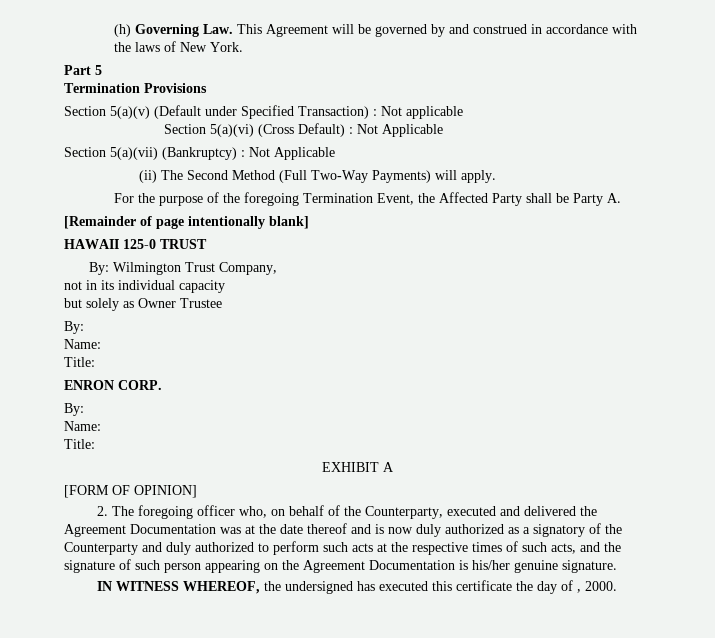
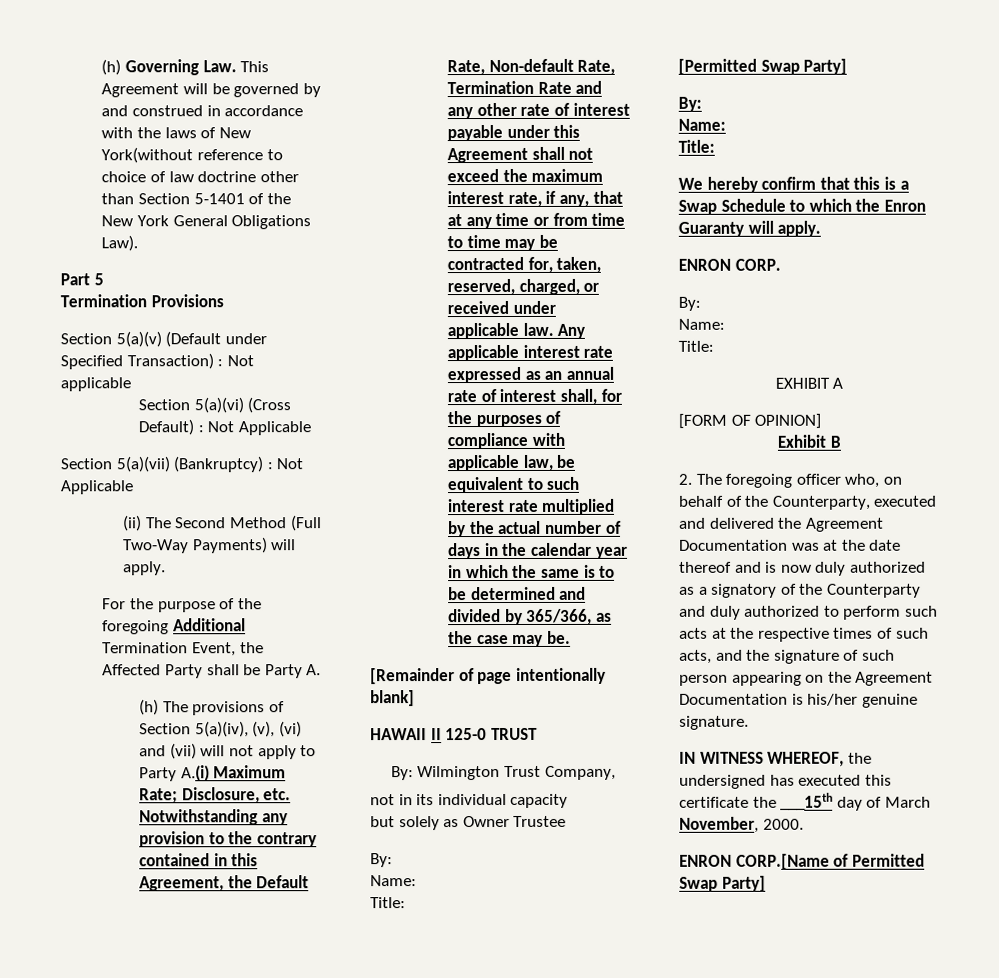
[209,42,243,52] York. -> [101,147,283,164] [101,171,299,183] [101,193,291,205] [101,215,312,230] [101,235,139,252] York(without reference to choice of law doctrine other than Section 5-1401 of the New York General Obligations Law).
(299, 199) none -> [173,618,247,632] Additional
(621, 198) none -> [139,699,286,716] [139,721,303,738] [139,743,317,760] [139,765,287,782] [139,787,292,804] [139,809,288,826] [139,831,318,848] [139,853,259,867] [139,875,310,892] [447,58,616,76] [447,80,603,95] [447,102,630,120] [447,124,581,142] [447,146,594,164] [447,168,604,183] [447,190,623,207] [447,212,626,230] [447,234,559,251] [447,256,602,273] [447,278,600,296] [447,300,556,315] [447,322,586,340] [447,344,614,362] [447,366,615,384] [447,388,622,405] [447,410,562,428] [447,432,565,450] [447,454,576,472] [447,476,581,494] [448,498,616,515] [448,520,622,538] [448,542,628,560] [448,564,616,579] [448,586,587,601] [448,608,613,625] [448,630,572,647] // (h) The provisions of Section 5(a)(iv), (v), (vi) and (vii) will not apply to Party A.(i) Maximum Rate; Disclosure, etc. Notwithstanding any provision to the contrary contained in this Agreement, the Default Rate, Non-default Rate, Termination Rate and any other rate of interest payable under this Agreement shall not exceed the maximum interest rate, if any, that at any time or from time to time may be contracted for, taken, reserved, charged, or received under applicable law. Any applicable interest rate expressed as an annual rate of interest shall, for the purposes of compliance with applicable law, be equivalent to such interest rate multiplied by the actual number of days in the calendar year in which the same is to be determined and divided by 365/366, as the case may be.
(119, 244) none -> [430,728,442,741] II
(95, 362) none -> [678,58,848,75] [678,96,702,112] [678,118,726,131] [678,139,715,153] [678,176,909,193] [678,198,926,215] [678,220,822,237] // [Permitted Swap Party] // By: // Name: // Title: // We hereby confirm that this is a Swap Schedule to which the Enron Guaranty will apply.
(197, 491) none -> [777,434,841,448] // Exhibit B
(534, 586) none -> [780,792,834,811] ___15th
[577,589,582,593] , -> [884,796,931,808] [679,816,759,833] March November,
(618, 586) none -> [679,853,925,870] [679,875,766,892] // ENRON CORP.[Name of Permitted Swap Party]

